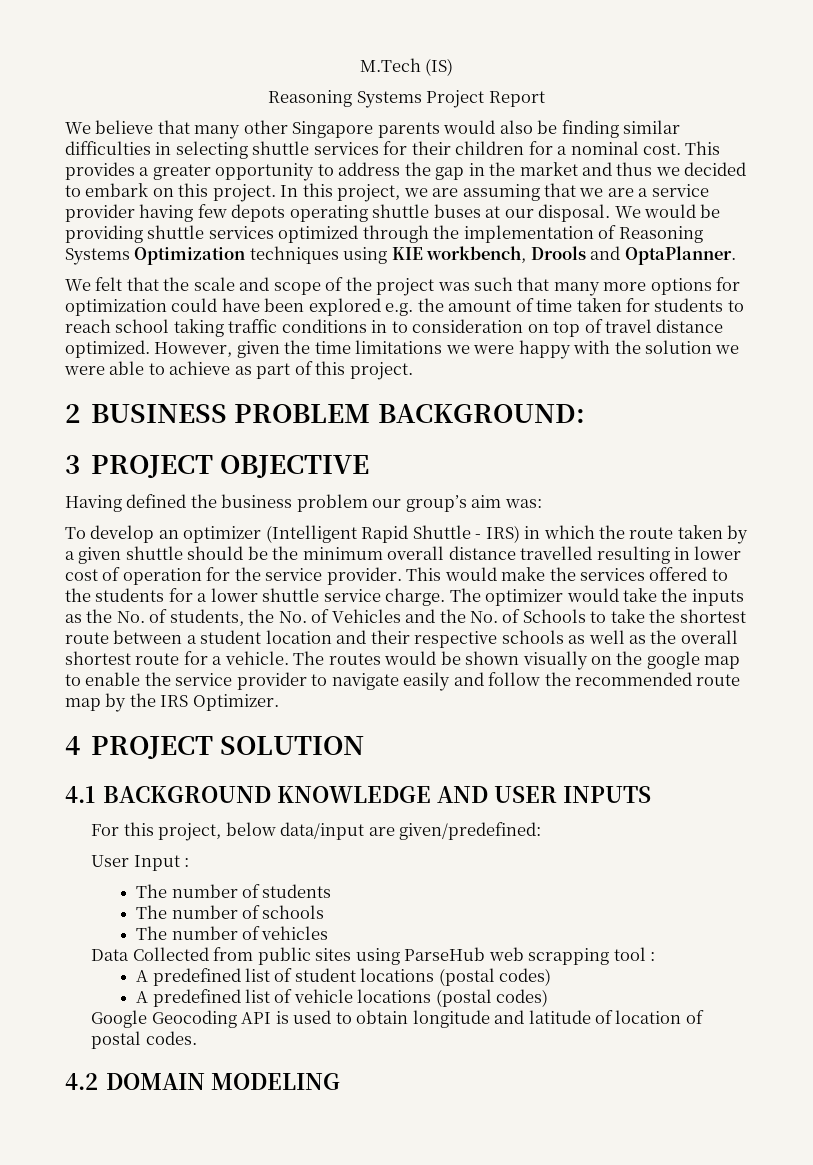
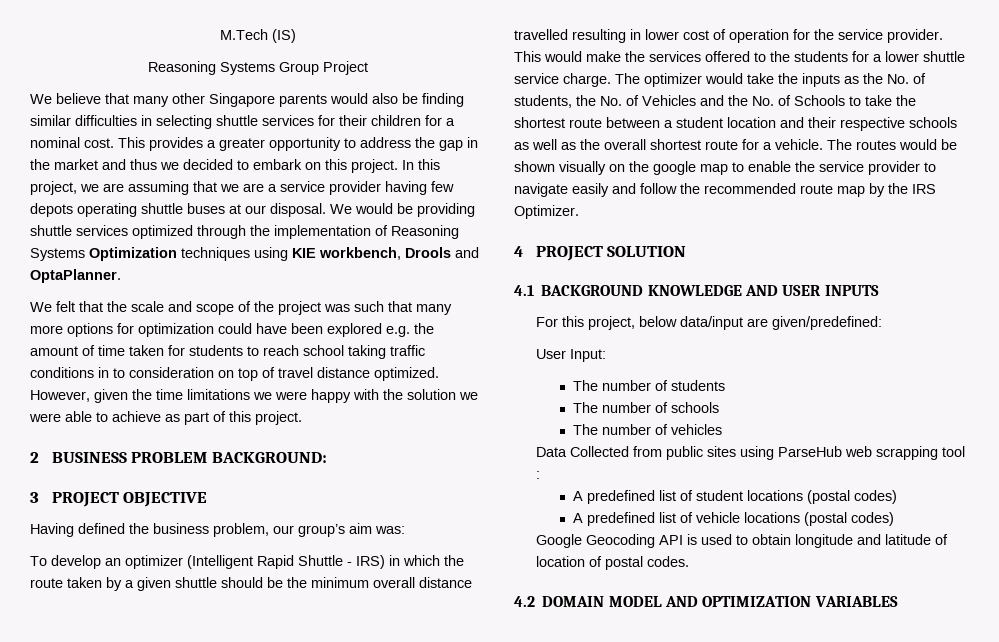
(422, 99) none -> [278,62,319,75] Group
[488,91,545,107] Report -> (368, 68) none
[296,494,368,512] problem -> [213,523,269,537] problem,
[133,855,190,871] Input : -> [569,349,606,362] Input:
[211,1073,341,1090] MODELING -> [608,596,898,607] MODEL AND OPTIMIZATION VARIABLES

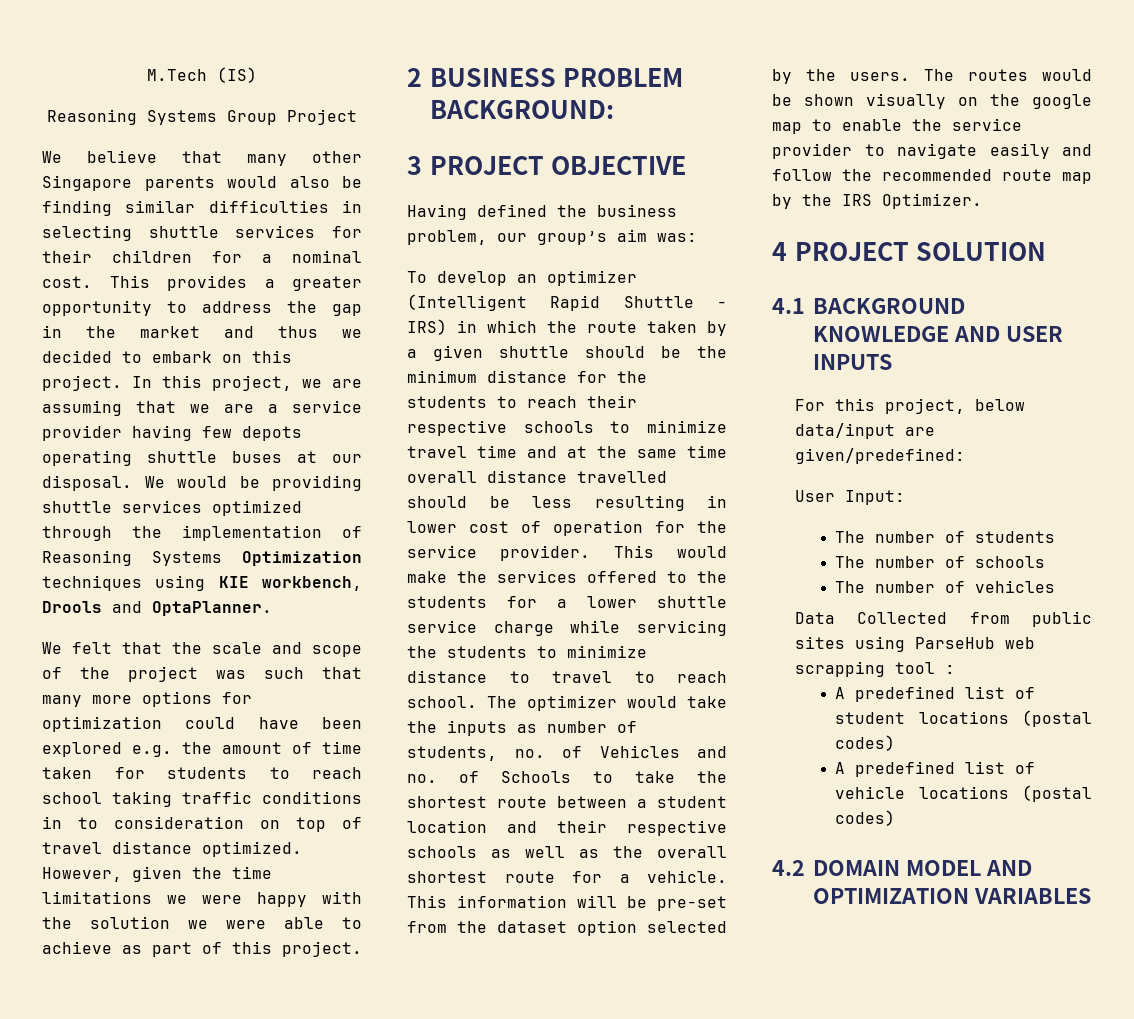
[373,577,472,588] [514,29,568,40] overall distance travelled -> [487,370,647,383] [407,395,637,408] [407,420,727,436] [407,445,727,458] [407,470,667,483] [407,496,572,508] distance for the students to reach their respective schools to minimize travel time and at the same time overall distance travelled should be less
[563,73,611,87] charge. -> [493,620,727,636] [407,645,647,658] [407,670,727,683] [407,696,477,708] charge while servicing the students to minimize distance to travel to reach school.
[863,73,926,84] [514,95,622,108] the No. of students, the No. -> [547,721,637,733] [407,746,545,761] number of students, no.
[728,95,774,106] the No. -> [407,774,437,783] no.
(823, 144) none -> [407,895,727,911] [407,920,727,936] [772,69,910,84] This information will be pre-set from the dataset option selected by the users.
[535,534,948,548] [535,556,689,570] // Google Geocoding API is used to obtain longitude and latitude of location of postal codes. -> (896, 818) none

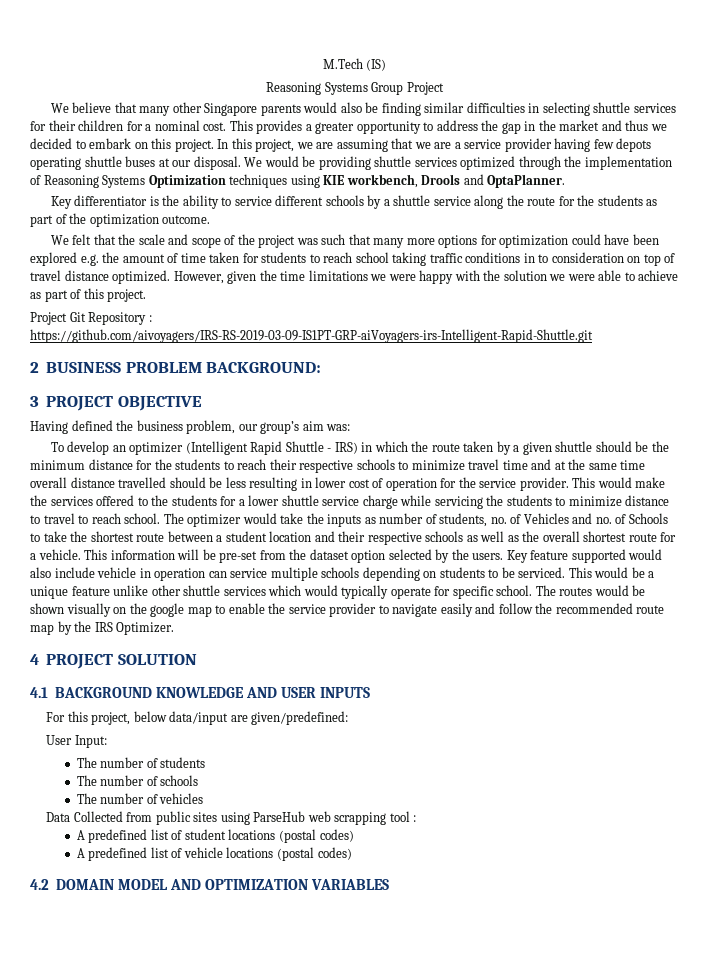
(272, 608) none -> [50,195,658,209] [30,213,211,227] // Key differentiator is the ability to service different schools by a shuttle service along the route for the students as part of the optimization outcome.
(362, 949) none -> [30,312,152,325] [30,329,593,343] // Project Git Repository : https://github.com/aivoyagers/IRS-RS-2019-03-09-IS1PT-GRP-aiVoyagers-irs-Intelligent-Rapid-Shuttle.git
(910, 76) none -> [506,549,663,563] [30,567,655,581] [30,585,533,599] Key feature supported would also include vehicle in operation can service multiple schools depending on students to be serviced. This would be a unique feature unlike other shuttle services which would typically operate for specific school.

